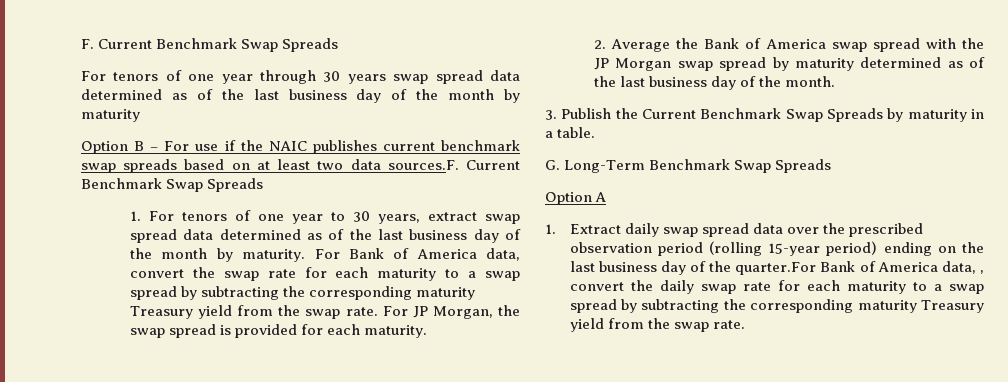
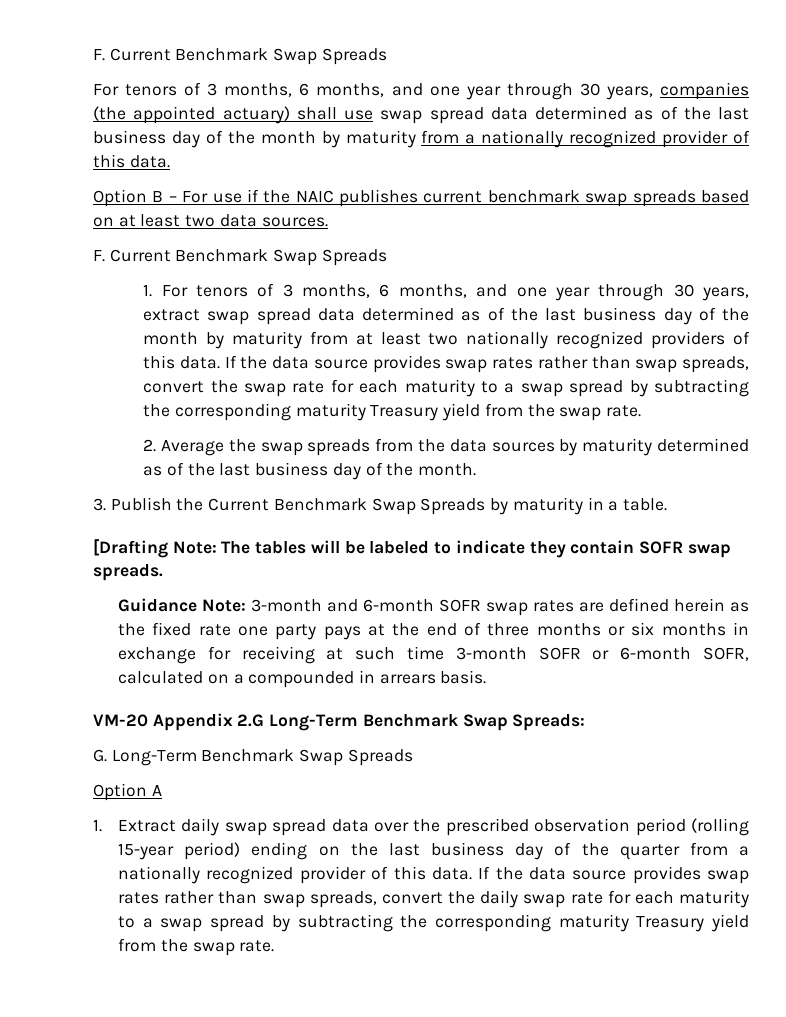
[188,70,386,84] one year through 30 years -> [207,82,750,100] [93,106,373,124] 3 months, 6 months, and one year through 30 years, companies (the appointed actuary) shall use
(140, 115) none -> [421,130,750,148] [93,154,170,168] from a nationally recognized provider of this data.
[387,160,459,170] sources.F. -> [261,217,328,227] [93,250,105,262] sources. // F.
[258,212,346,224] one year to -> [282,284,665,301] 3 months, 6 months, and one year through
[242,248,521,262] maturity. For Bank of America data, -> [231,331,750,349] [143,355,749,373] maturity from at least two nationally recognized providers of this data. If the data source provides swap rates rather than swap spreads,
[382,305,520,319] [130,324,428,338] [594,38,984,52] [594,57,767,71] For JP Morgan, the swap spread is provided for each maturity. // 2. Average the Bank of America swap spread with the JP Morgan swap spread -> [143,438,555,456] // 2. Average the swap spreads from the data sources
(596, 132) none -> [93,539,731,558] [93,564,163,581] [118,598,749,616] [118,622,749,640] [118,646,749,664] [118,670,487,688] [93,713,586,731] // [Drafting Note: The tables will be labeled to indicate they contain SOFR swap spreads. // Guidance Note: 3-month and 6-month SOFR swap rates are defined herein as the fixed rate one party pays at the end of three months or six months in exchange for receiving at such time 3-month SOFR or 6-month SOFR, calculated on a compounded in arrears basis. // VM-20 Appendix 2.G Long-Term Benchmark Swap Spreads:
[735,261,985,275] quarter.For Bank of America data, , -> [619,842,750,860] [118,866,749,884] [118,891,377,908] quarter from a nationally recognized provider of this data. If the data source provides swap rates rather than swap spreads,

